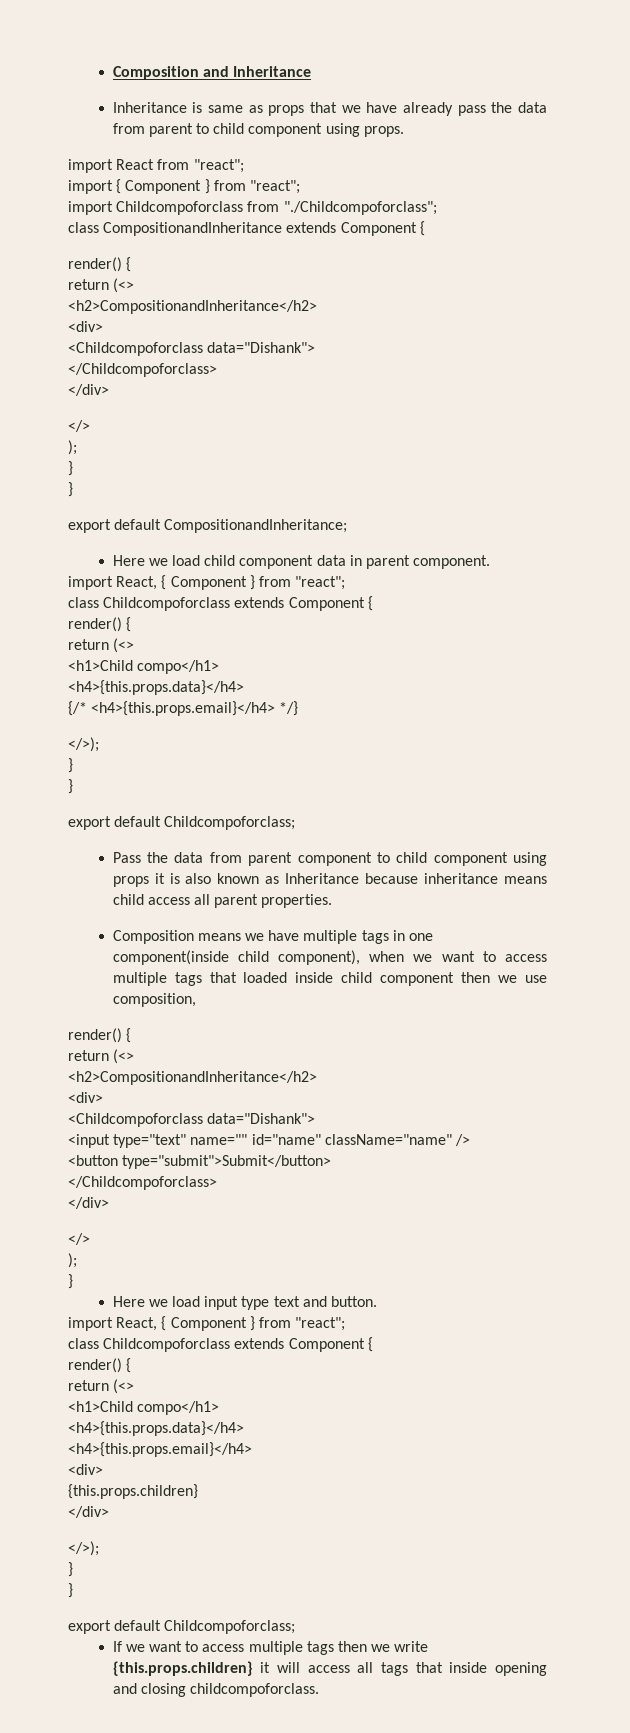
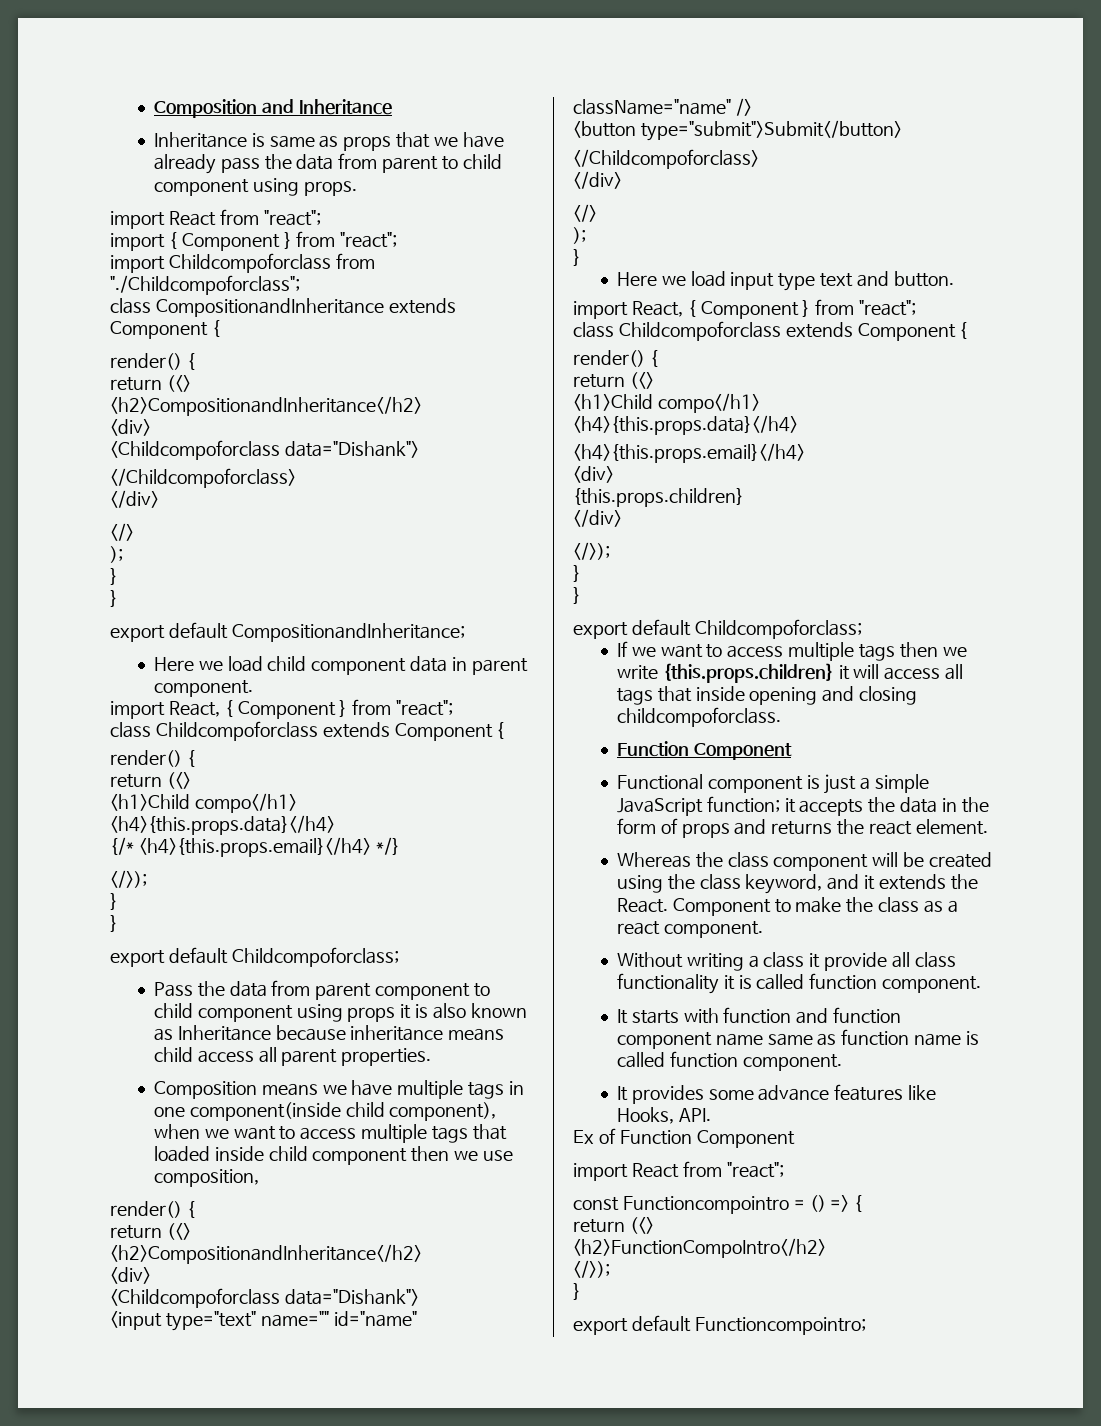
(320, 1690) none -> [616,741,792,760] [616,774,930,794] [616,796,989,816] [616,818,988,838] [616,852,992,871] [616,874,978,894] [616,897,958,916] [616,921,763,938] [616,952,956,971] [616,973,982,994] [616,1007,902,1024] [616,1029,979,1049] [616,1051,842,1071] [616,1084,937,1104] [616,1107,711,1124] [573,1128,795,1148] [573,1161,784,1181] [573,1195,863,1214] [573,1217,654,1234] [573,1238,826,1258] [573,1260,610,1278] [573,1283,581,1300] [573,1315,866,1335] // Function Component // Functional component is just a simple JavaScript function; it accepts the data in the form of props and returns the react element. // Whereas the class component will be created using the class keyword, and it extends the React. Component to make the class as a react component. // Without writing a class it provide all class functionality it is called function component. // It starts with function and function component name same as function name is called function component. // It provides some advance features like Hooks, API. // Ex of Function Component // import React from "react"; // const Functioncompointro = () => { // return (<> // <h2>FunctionCompoIntro</h2> // </>); // } // export default Functioncompointro;

